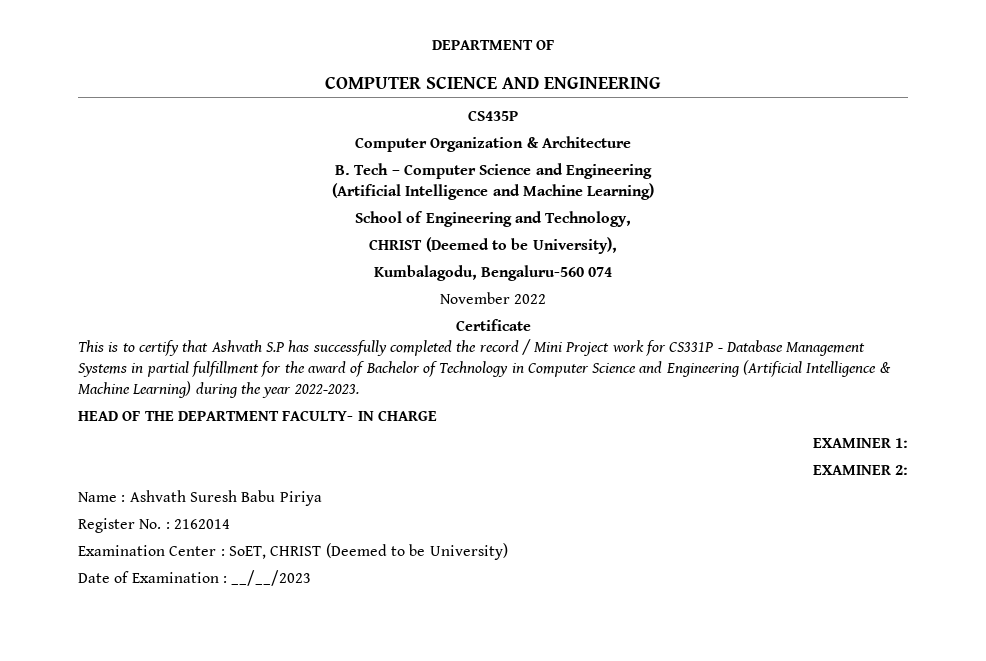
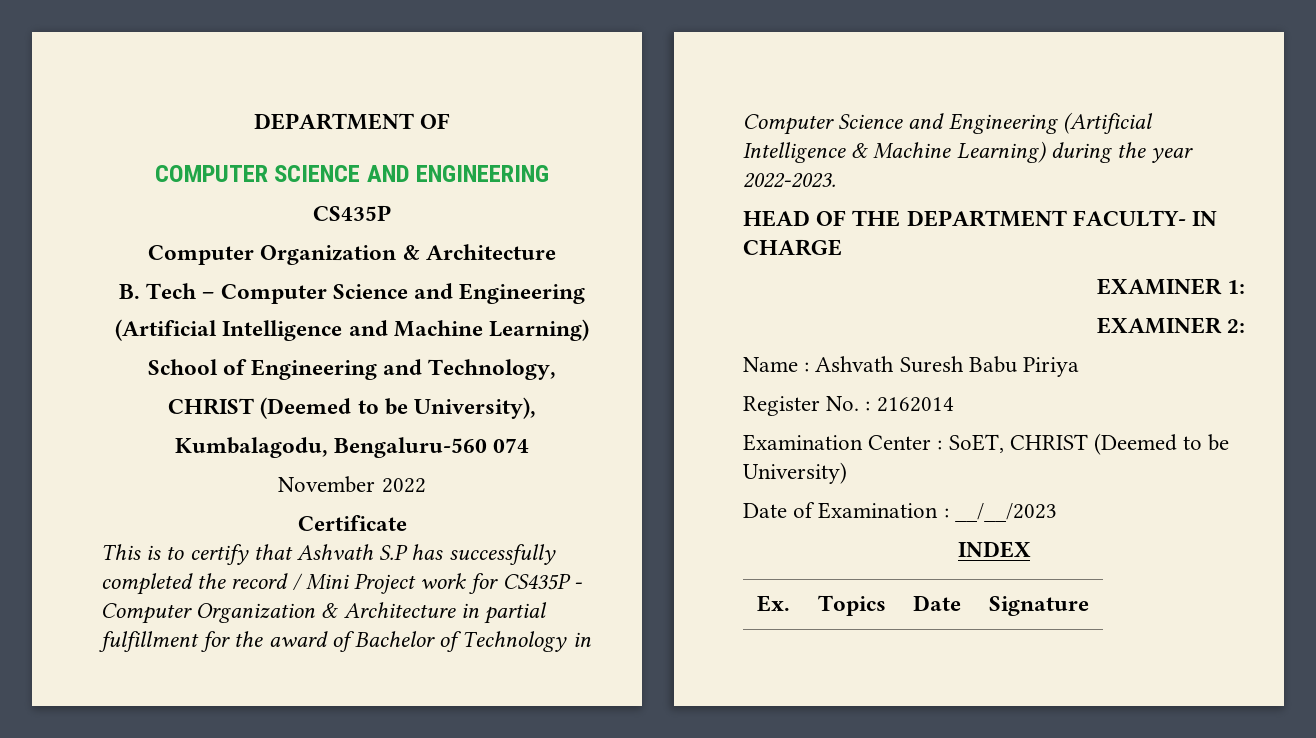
[669,340,866,356] [78,363,127,377] CS331P - Database Management Systems -> [502,573,583,590] [101,602,456,624] CS435P - Computer Organization & Architecture
(312, 578) none -> [957,541,1031,558] [757,595,790,612] [817,595,886,616] [913,595,961,611] [988,596,1089,616] // INDEX // Ex. | Topics | Date | Signature

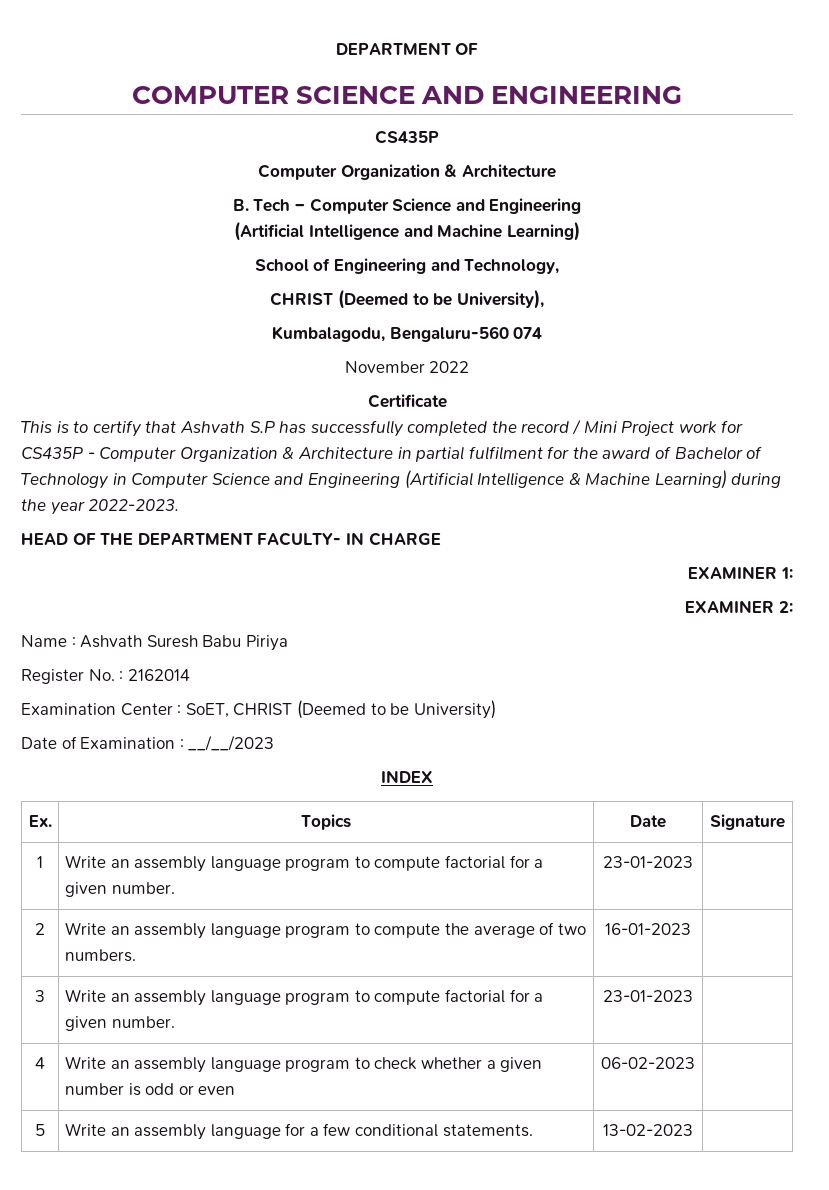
[99,631,199,652] fulfillment -> [468,446,543,460] fulfilment
(1089, 606) none -> [37,856,43,868] [64,855,544,872] [64,882,175,897] [603,856,693,868] [35,923,45,935] [64,922,586,939] [64,949,136,962] [605,923,691,935] [35,990,45,1002] [64,989,544,1006] [64,1016,175,1031] [603,990,693,1002] [35,1057,45,1069] [64,1056,543,1073] [64,1083,236,1096] [601,1057,695,1069] [35,1124,45,1136] [64,1123,533,1140] [603,1124,693,1136] // 1 | Write an assembly language program to compute factorial for a given number. | 23-01-2023 | // 2 | Write an assembly language program to compute the average of two numbers. | 16-01-2023 | // 3 | Write an assembly language program to compute factorial for a given number. | 23-01-2023 | // 4 | Write an assembly language program to check whether a given number is odd or even | 06-02-2023 | // 5 | Write an assembly language for a few conditional statements. | 13-02-2023 |

